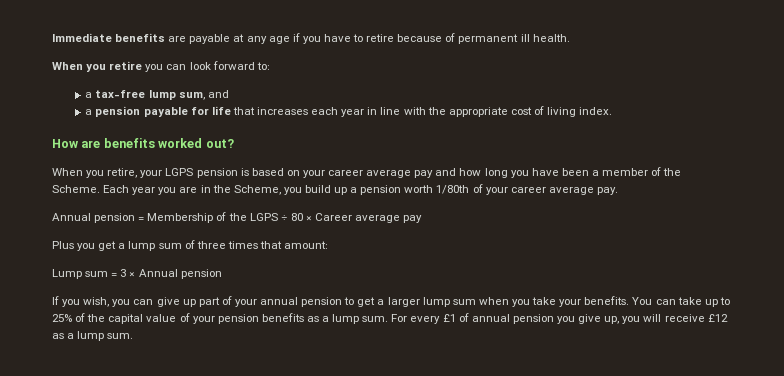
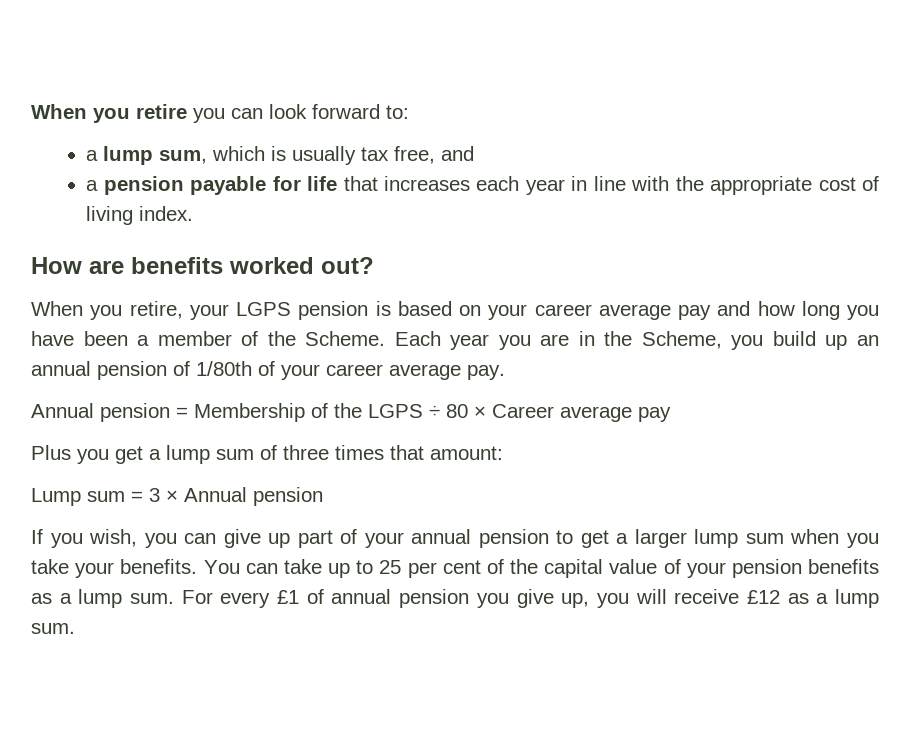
[52,33,570,44] Immediate benefits are payable at any age if you have to retire because of permanent ill health. // -> (31, 111) none
[95,90,146,98] tax-free -> (99, 155) none
(205, 96) none -> [212,146,436,165] which is usually tax free,
[350,185,434,195] a pension worth -> [856,335,879,346] [31,361,190,380] an annual pension of
[52,314,72,322] 25% -> [379,560,481,578] 25 per cent

